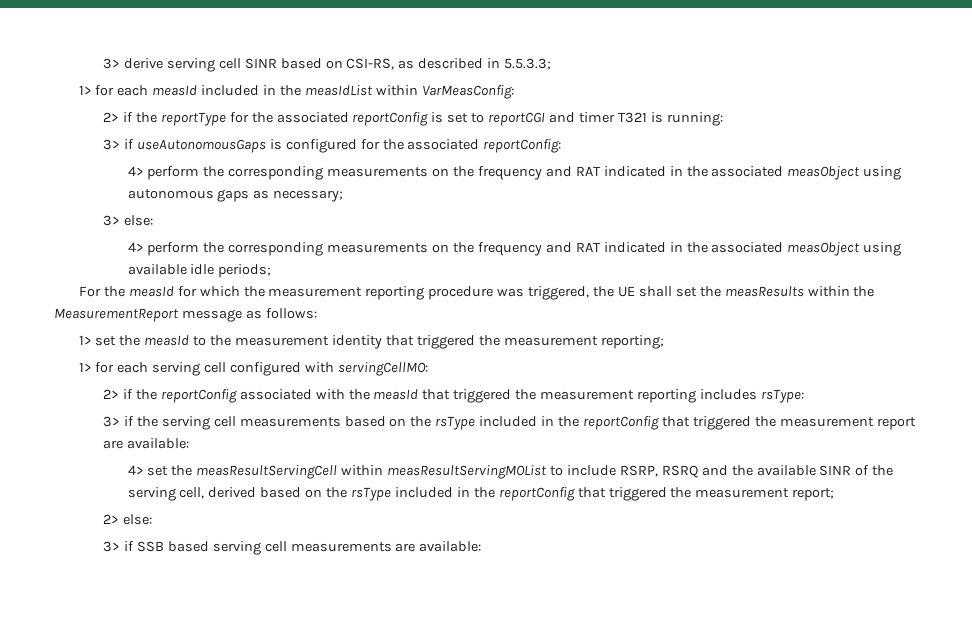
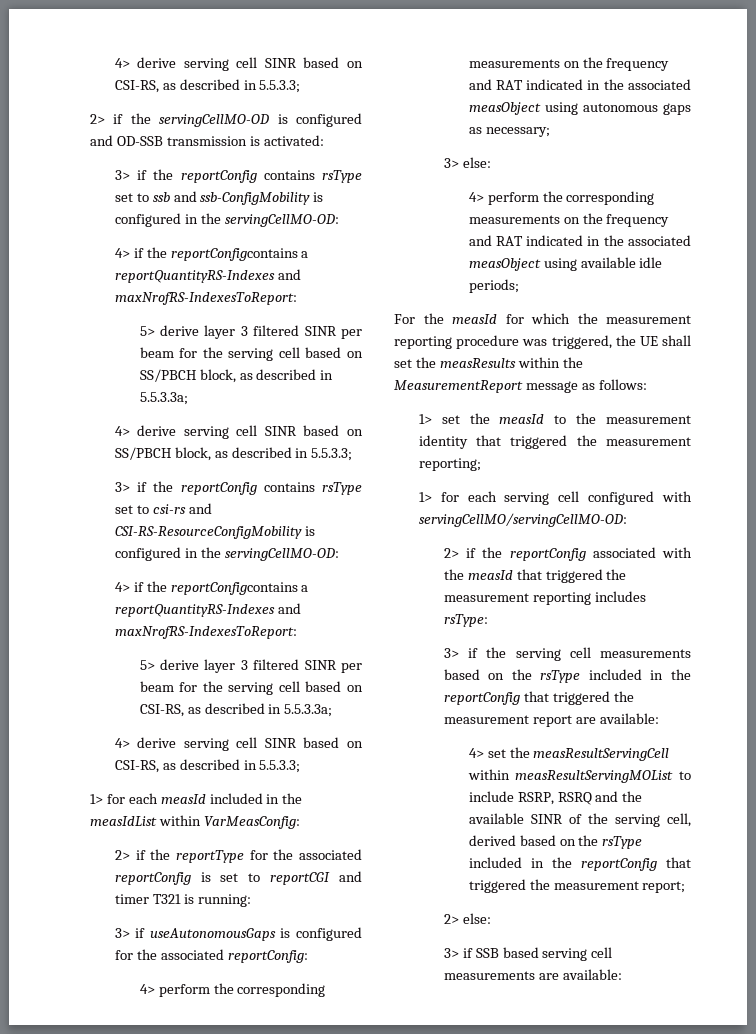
[103,58,121,69] 3> -> [114,57,363,71] [114,79,301,93] [89,113,362,127] [89,135,324,146] [114,169,362,183] [114,191,324,205] [114,213,339,227] [114,247,309,261] [114,269,301,283] [114,292,297,305] [139,325,362,339] [139,347,364,361] [139,369,334,383] [139,392,188,405] [114,425,363,439] [114,447,353,461] [114,481,362,495] [114,503,212,514] [114,526,315,539] [114,547,339,561] [114,581,309,595] [114,603,301,617] [114,626,297,639] [139,659,362,673] [139,681,364,695] [139,703,333,717] [114,738,130,748] 4> derive serving cell SINR based on CSI-RS, as described in 5.5.3.3; // 2> if the servingCellMO-OD is configured and OD-SSB transmission is activated: // 3> if the reportConfig contains rsType set to ssb and ssb-ConfigMobility is configured in the servingCellMO-OD: // 4> if the reportConfigcontains a reportQuantityRS-Indexes and maxNrofRS-IndexesToReport: // 5> derive layer 3 filtered SINR per beam for the serving cell based on SS/PBCH block, as described in 5.5.3.3a; // 4> derive serving cell SINR based on SS/PBCH block, as described in 5.5.3.3; // 3> if the reportConfig contains rsType set to csi-rs and CSI-RS-ResourceConfigMobility is configured in the servingCellMO-OD: // 4> if the reportConfigcontains a reportQuantityRS-Indexes and maxNrofRS-IndexesToReport: // 5> derive layer 3 filtered SINR per beam for the serving cell based on CSI-RS, as described in 5.5.3.3a; // 4>
[337,362,428,376] servingCellMO: -> [418,513,627,527] servingCellMO/servingCellMO-OD:

